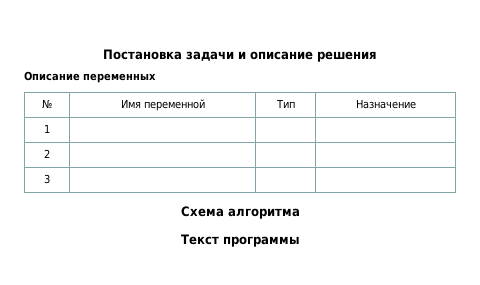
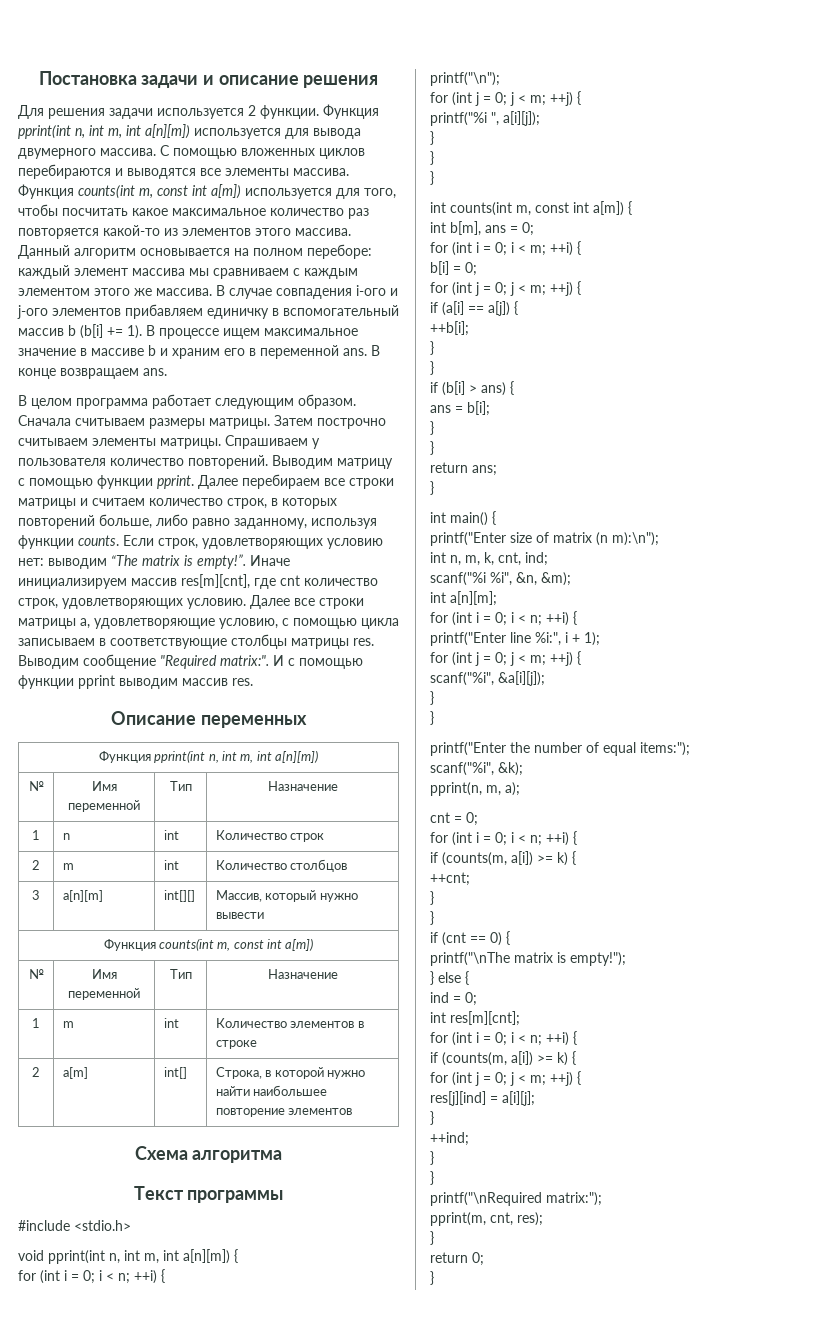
[24,71,156,83] [42,99,52,108] [120,99,205,111] [275,99,295,108] [355,99,416,109] [44,124,50,133] [44,149,50,158] [44,174,50,184] [180,206,300,219] [180,234,300,247] Описание переменных // № | Имя переменной | Тип | Назначение // 1 | | | // 2 | | | // 3 | | | // Схема алгоритма // Текст программы -> [18,104,379,119] [18,124,361,139] [18,145,365,159] [18,164,349,179] [18,184,396,199] [18,204,369,219] [18,225,351,239] [18,244,372,259] [18,265,358,279] [18,285,398,299] [17,304,399,319] [18,324,358,339] [18,345,380,359] [18,368,167,379] [18,394,356,409] [18,415,386,429] [18,435,320,449] [18,455,393,469] [18,474,394,489] [18,498,337,509] [18,514,377,529] [18,535,383,549] [18,554,290,569] [18,574,378,589] [18,595,364,609] [18,618,399,629] [18,634,374,649] [18,654,363,669] [18,675,253,689] [111,711,307,728] [98,750,319,763] [28,781,44,791] [91,781,117,791] [68,800,140,812] [169,781,192,791] [267,781,338,791] [32,830,40,840] [62,833,70,840] [163,830,179,840] [215,830,325,842] [32,860,40,870] [62,863,74,870] [163,860,179,870] [215,859,348,872] [32,890,40,900] [62,890,103,902] [163,890,195,902] [215,890,358,902] [215,912,264,919] [103,938,314,951] [28,969,44,979] [91,969,117,979] [68,988,140,1000] [169,969,192,979] [267,969,338,979] [32,1018,40,1028] [62,1021,74,1028] [163,1018,179,1028] [215,1018,364,1028] [215,1040,257,1049] [32,1067,40,1077] [62,1067,88,1079] [163,1067,187,1079] [215,1067,366,1079] [215,1085,328,1096] [215,1108,353,1117] [134,1146,283,1163] [133,1186,284,1203] [18,1220,131,1231] [18,1249,238,1264] [18,1269,165,1284] [430,72,500,86] [430,91,581,106] [430,111,540,126] [430,131,434,145] [430,151,434,165] [430,171,434,185] [430,201,632,216] [430,221,534,236] [430,241,581,256] [430,261,477,276] [430,281,581,296] [430,301,518,316] [430,321,469,336] [430,341,434,355] [430,361,434,375] [430,381,514,396] [430,401,490,416] [430,421,434,435] [430,441,434,455] [430,462,497,476] [430,481,434,495] [430,511,496,526] [430,532,659,546] [430,552,548,566] [430,572,571,586] [430,591,497,606] [430,611,577,626] [430,632,600,646] [430,651,581,666] [430,671,545,686] [430,691,434,705] [430,711,434,725] [430,742,690,756] [430,762,523,776] [430,782,520,796] [430,812,478,826] [430,831,577,846] [430,851,576,866] [430,872,470,886] [430,891,434,905] [430,911,434,925] [430,931,510,946] [430,952,626,966] [430,971,469,985] [430,992,477,1006] [430,1011,520,1026] [430,1031,577,1046] [430,1051,576,1066] [430,1071,581,1086] [430,1091,535,1106] [430,1111,434,1125] [430,1132,469,1146] [430,1151,434,1165] [430,1171,434,1185] [430,1192,602,1206] [430,1212,543,1226] [430,1231,434,1245] [430,1252,484,1266] [430,1271,434,1285] Для решения задачи используется 2 функции. Функция pprint(int n, int m, int a[n][m]) используется для вывода двумерного массива. С помощью вложенных циклов перебираются и выводятся все элементы массива. Функция counts(int m, const int a[m]) используется для того, чтобы посчитать какое максимальное количество раз повторяется какой-то из элементов этого массива. Данный алгоритм основывается на полном переборе: каждый элемент массива мы сравниваем с каждым элементом этого же массива. В случае совпадения i-ого и j-ого элементов прибавляем единичку в вспомогательный массив b (b[i] += 1). В процессе ищем максимальное значение в массиве b и храним его в переменной ans. В конце возвращаем ans. // В целом программа работает следующим образом. Сначала считываем размеры матрицы. Затем построчно считываем элементы матрицы. Спрашиваем у пользователя количество повторений. Выводим матрицу с помощью функции pprint. Далее перебираем все строки матрицы и считаем количество строк, в которых повторений больше, либо равно заданному, используя функции counts. Если строк, удовлетворяющих условию нет: выводим “The matrix is empty!”. Иначе инициализируем массив res[m][cnt], где cnt количество строк, удовлетворяющих условию. Далее все строки матрицы a, удовлетворяющие условию, с помощью цикла записываем в соответствующие столбцы матрицы res. Выводим сообщение "Required matrix:". И с помощью функции pprint выводим массив res. // Описание переменных // Функция pprint(int n, int m, int a[n][m]) // № | Имя переменной | Тип | Назначение // 1 | n | int | Количество строк // 2 | m | int | Количество столбцов // 3 | a[n][m] | int[][] | Массив, который нужно вывести // Функция counts(int m, const int a[m]) // № | Имя переменной | Тип | Назначение // 1 | m | int | Количество элементов в строке // 2 | a[m] | int[] | Строка, в которой нужно найти наибольшее повторение элементов // Схема алгоритма // Текст программы // #include <stdio.h> // void pprint(int n, int m, int a[n][m]) { // for (int i = 0; i < n; ++i) { // printf("\n"); // for (int j = 0; j < m; ++j) { // printf("%i ", a[i][j]); // } // } // } // int counts(int m, const int a[m]) { // int b[m], ans = 0; // for (int i = 0; i < m; ++i) { // b[i] = 0; // for (int j = 0; j < m; ++j) { // if (a[i] == a[j]) { // ++b[i]; // } // } // if (b[i] > ans) { // ans = b[i]; // } // } // return ans; // } // int main() { // printf("Enter size of matrix (n m):\n"); // int n, m, k, cnt, ind; // scanf("%i %i", &n, &m); // int a[n][m]; // for (int i = 0; i < n; ++i) { // printf("Enter line %i:", i + 1); // for (int j = 0; j < m; ++j) { // scanf("%i", &a[i][j]); // } // } // printf("Enter the number of equal items:"); // scanf("%i", &k); // pprint(n, m, a); // cnt = 0; // for (int i = 0; i < n; ++i) { // if (counts(m, a[i]) >= k) { // ++cnt; // } // } // if (cnt == 0) { // printf("\nThe matrix is empty!"); // } else { // ind = 0; // int res[m][cnt]; // for (int i = 0; i < n; ++i) { // if (counts(m, a[i]) >= k) { // for (int j = 0; j < m; ++j) { // res[j][ind] = a[i][j]; // } // ++ind; // } // } // printf("\nRequired matrix:"); // pprint(m, cnt, res); // } // return 0; // }

